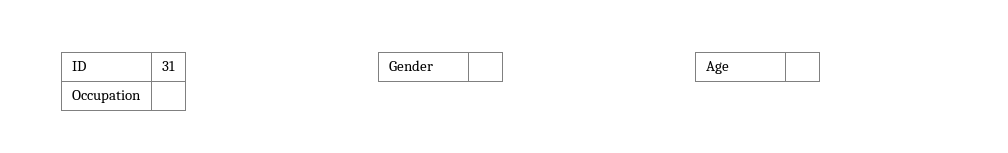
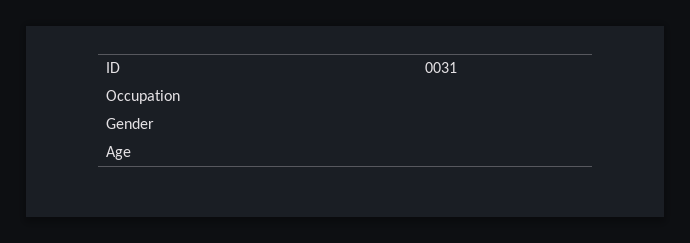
[161,61,175,71] 31 -> [425,62,458,73] 0031

